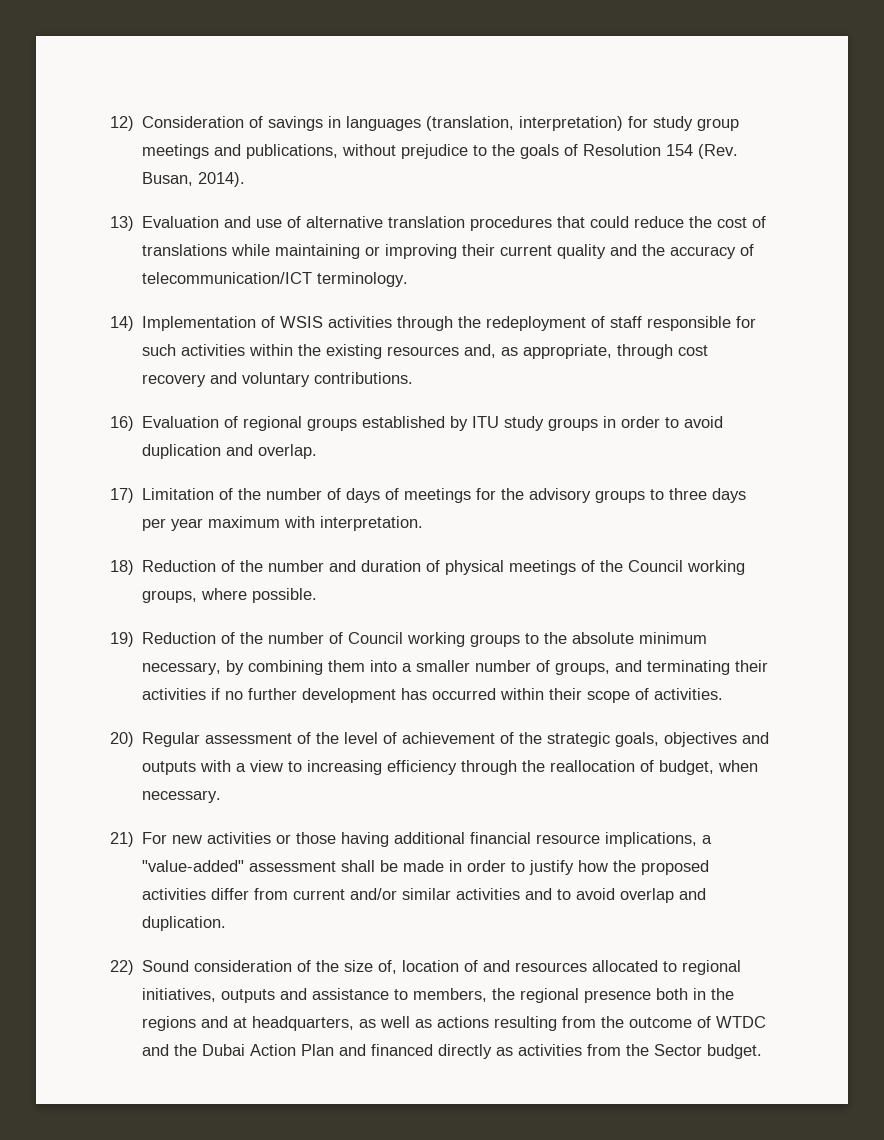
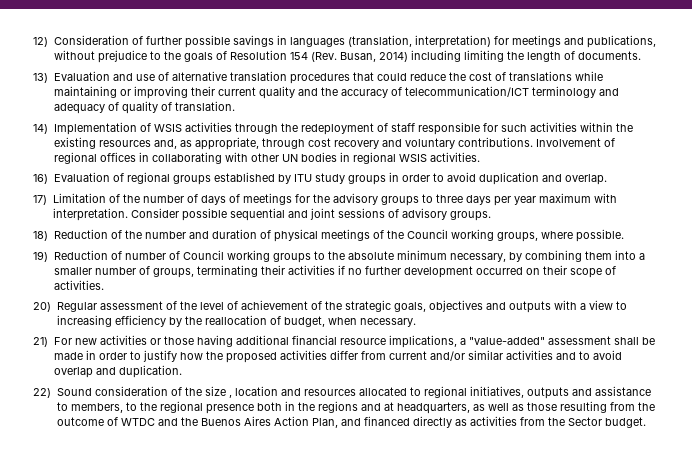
(264, 122) none -> [145,35,230,48] further possible
[653,116,740,131] study group -> (509, 40) none
[198,172,246,187] 2014). -> [378,50,641,62] 2014) including limiting the length of documents.
[317,272,409,287] terminology. -> [531,86,619,98] [53,101,235,114] terminology and adequacy of quality of translation.
(414, 378) none -> [535,138,615,147] [53,152,480,164] Involvement of regional offices in collaborating with other UN bodies in regional WSIS activities.
(424, 523) none -> [130,208,491,221] Consider possible sequential and joint sessions of advisory groups.
[240,632,264,644] the -> (122, 255) none
[615,660,643,672] and -> (194, 273) none
[401,688,545,700] has occurred within -> [475,267,540,275] occurred on
[461,760,518,775] through -> [168,317,182,327] by
[378,960,479,974] of, location of -> [228,386,278,398] , location
(488, 995) none -> [125,402,137,411] to
[437,1016,490,1028] actions -> [526,402,557,411] those
[202,1044,335,1056] Dubai Action Plan -> [200,416,338,428] Buenos Aires Action Plan,

